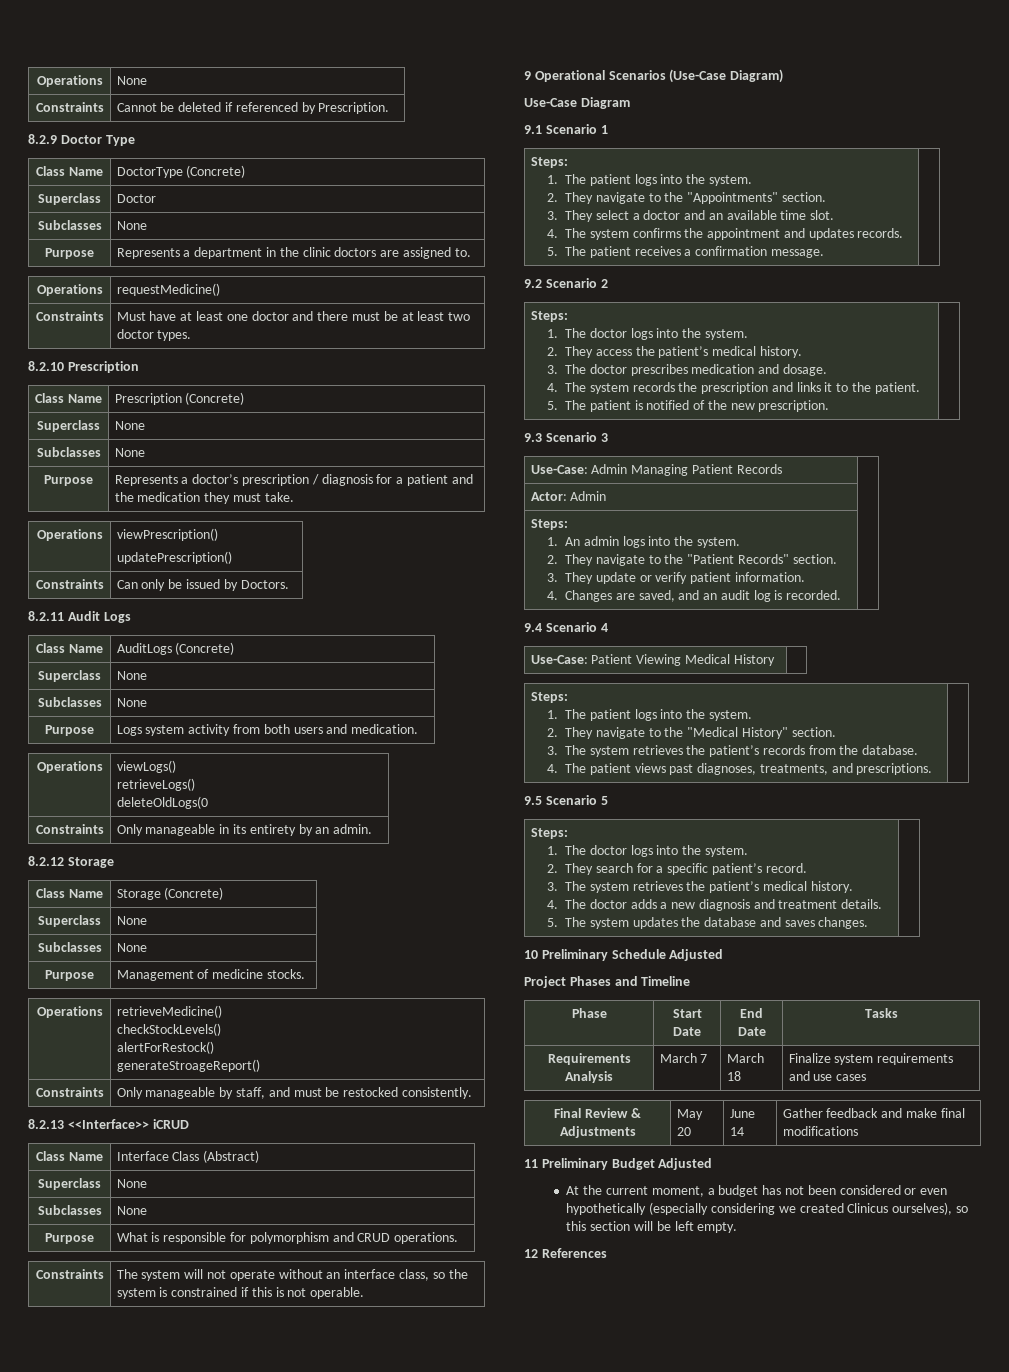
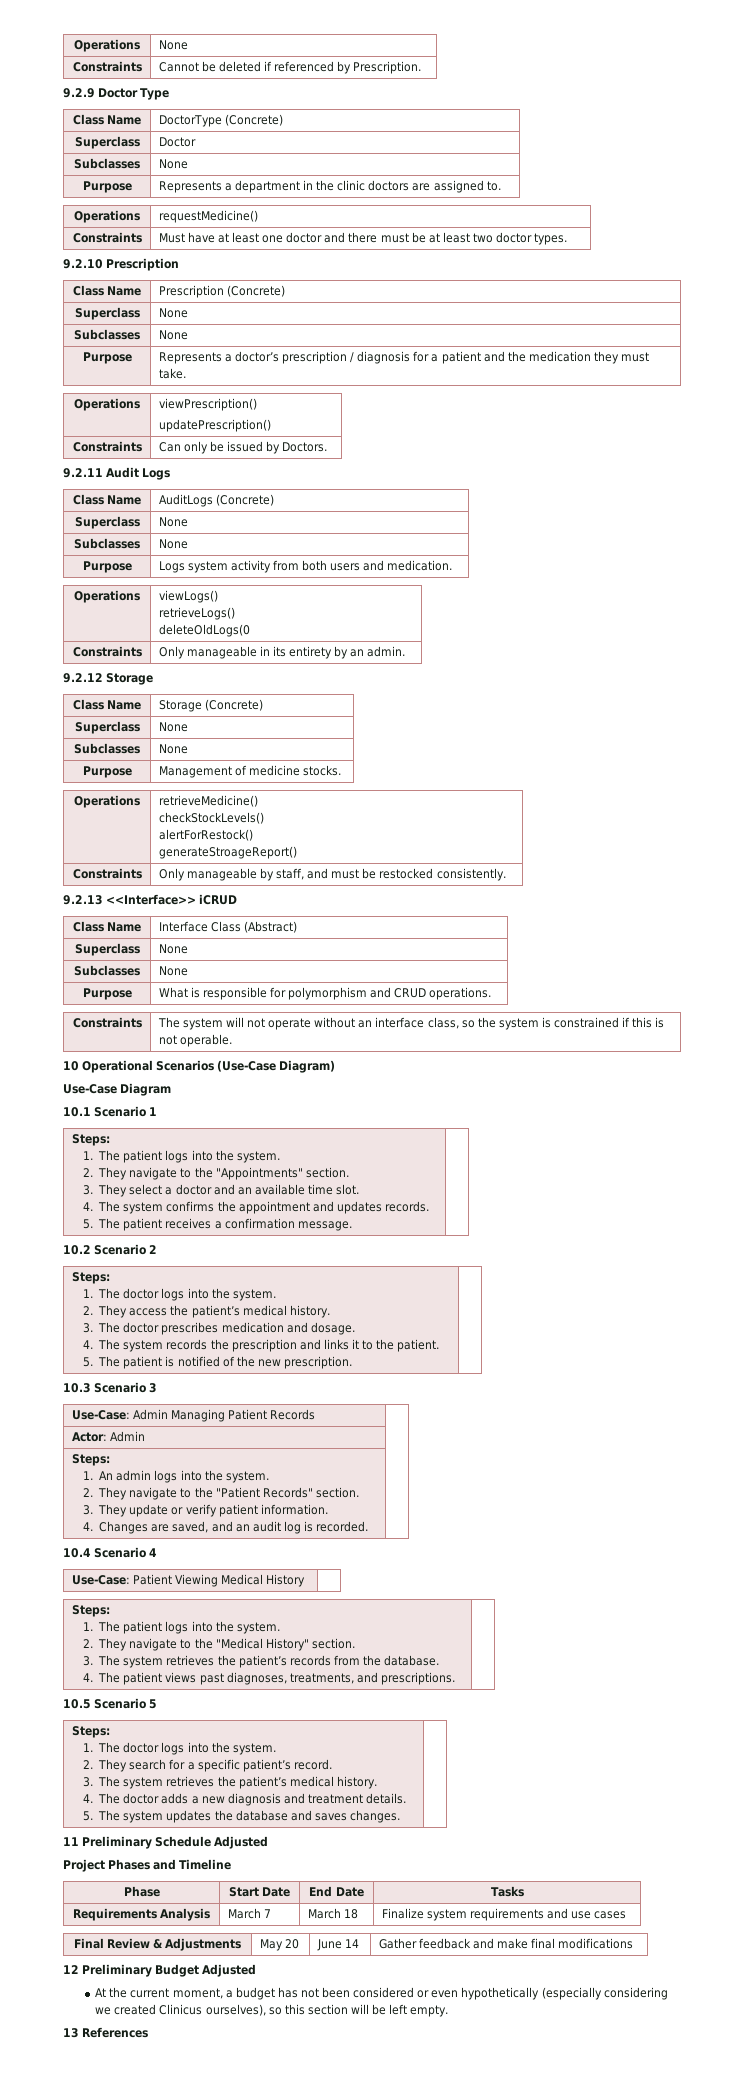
[28,134,57,144] 8.2.9 -> [63,88,95,98] 9.2.9
[28,361,64,371] 8.2.10 -> [63,259,103,269] 9.2.10
[28,611,64,621] 8.2.11 -> [63,468,103,478] 9.2.11
[28,856,64,866] 8.2.12 -> [63,673,103,683] 9.2.12
[28,1119,64,1129] 8.2.13 -> [63,895,103,905] 9.2.13
[524,71,531,80] 9 -> [63,1061,79,1071] 10
[524,125,542,134] 9.1 -> [63,1107,91,1117] 10.1
[524,279,542,288] 9.2 -> [63,1245,91,1255] 10.2
[524,433,542,442] 9.3 -> [63,1383,91,1393] 10.3
[524,623,542,632] 9.4 -> [63,1548,91,1558] 10.4
[524,796,542,805] 9.5 -> [63,1699,91,1709] 10.5
[524,950,538,959] 10 -> [63,1837,79,1846] 11
[524,1159,538,1168] 11 -> [63,1965,79,1974] 12
[524,1249,538,1258] 12 -> [63,2028,79,2038] 13

